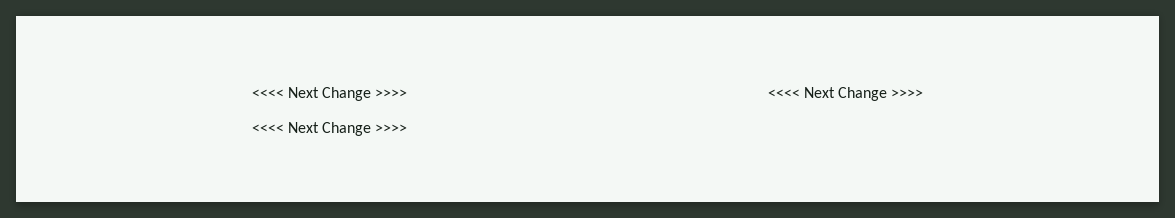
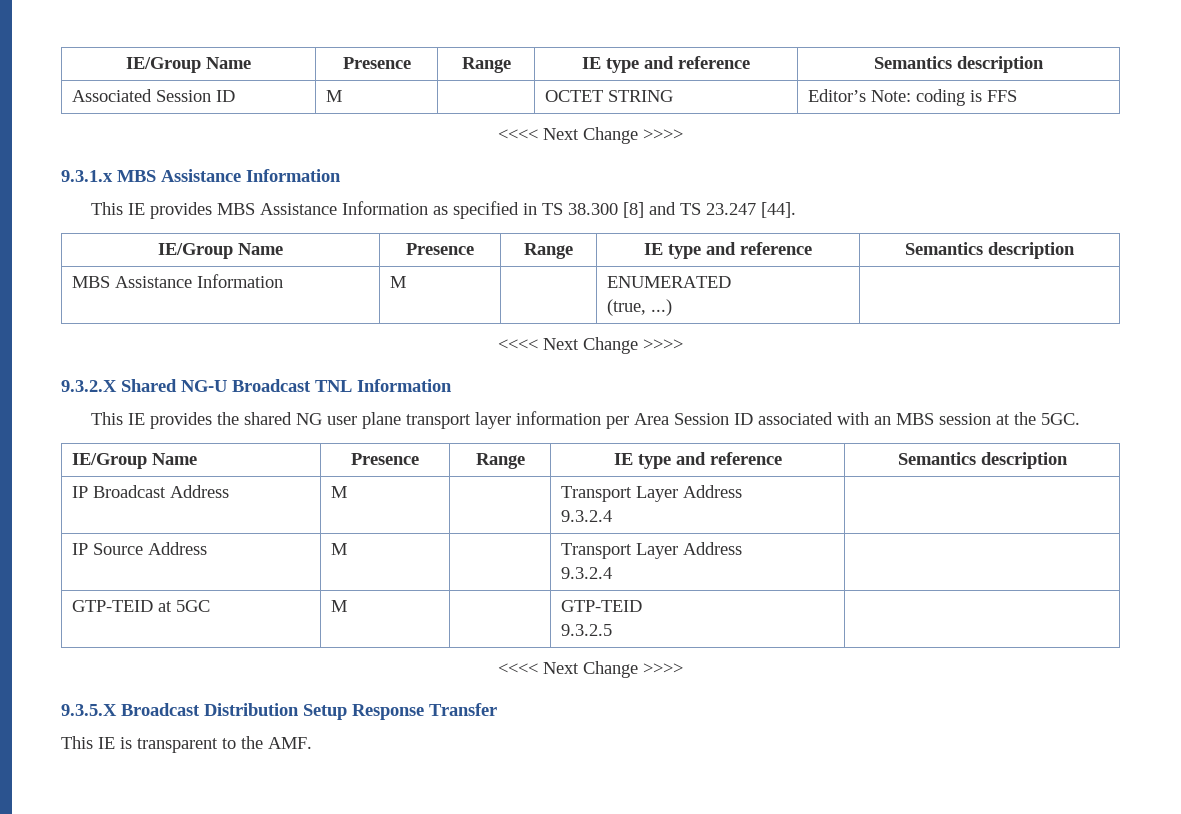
[251,87,408,101] [251,122,408,136] [767,87,924,101] <<<< Next Change >>>> // <<<< Next Change >>>> // <<<< Next Change >>>> -> [126,57,252,73] [342,57,411,69] [461,57,511,73] [582,56,750,73] [874,56,1044,73] [71,89,235,102] [325,90,342,102] [544,90,673,102] [807,89,1017,106] [498,127,683,144] [61,169,341,182] [90,201,796,219] [158,243,283,259] [406,243,474,255] [524,243,573,259] [644,242,812,259] [905,242,1075,259] [71,274,283,288] [389,276,406,288] [606,276,731,288] [606,299,672,316] [498,337,683,354] [61,379,452,392] [90,411,1080,429] [71,453,197,469] [351,453,419,465] [475,453,525,469] [613,452,782,469] [897,452,1068,469] [71,485,229,498] [330,486,347,498] [560,485,742,502] [560,510,612,522] [71,542,207,555] [330,543,347,555] [560,542,742,559] [560,567,612,579] [71,600,210,612] [330,600,347,612] [560,600,642,612] [560,624,612,636] [498,661,683,678] [61,703,497,720] [61,736,312,753] IE/Group Name | Presence | Range | IE type and reference | Semantics description // Associated Session ID | M | | OCTET STRING | Editor’s Note: coding is FFS // <<<< Next Change >>>> // 9.3.1.x MBS Assistance Information // This IE provides MBS Assistance Information as specified in TS 38.300 [8] and TS 23.247 [44]. // IE/Group Name | Presence | Range | IE type and reference | Semantics description // MBS Assistance Information | M | | ENUMERATED // (true, ...) | // <<<< Next Change >>>> // 9.3.2.X Shared NG-U Broadcast TNL Information // This IE provides the shared NG user plane transport layer information per Area Session ID associated with an MBS session at the 5GC. // IE/Group Name | Presence | Range | IE type and reference | Semantics description // IP Broadcast Address | M | | Transport Layer Address // 9.3.2.4 | // IP Source Address | M | | Transport Layer Address // 9.3.2.4 | // GTP-TEID at 5GC | M | | GTP-TEID // 9.3.2.5 | // <<<< Next Change >>>> // 9.3.5.X Broadcast Distribution Setup Response Transfer // This IE is transparent to the AMF.

